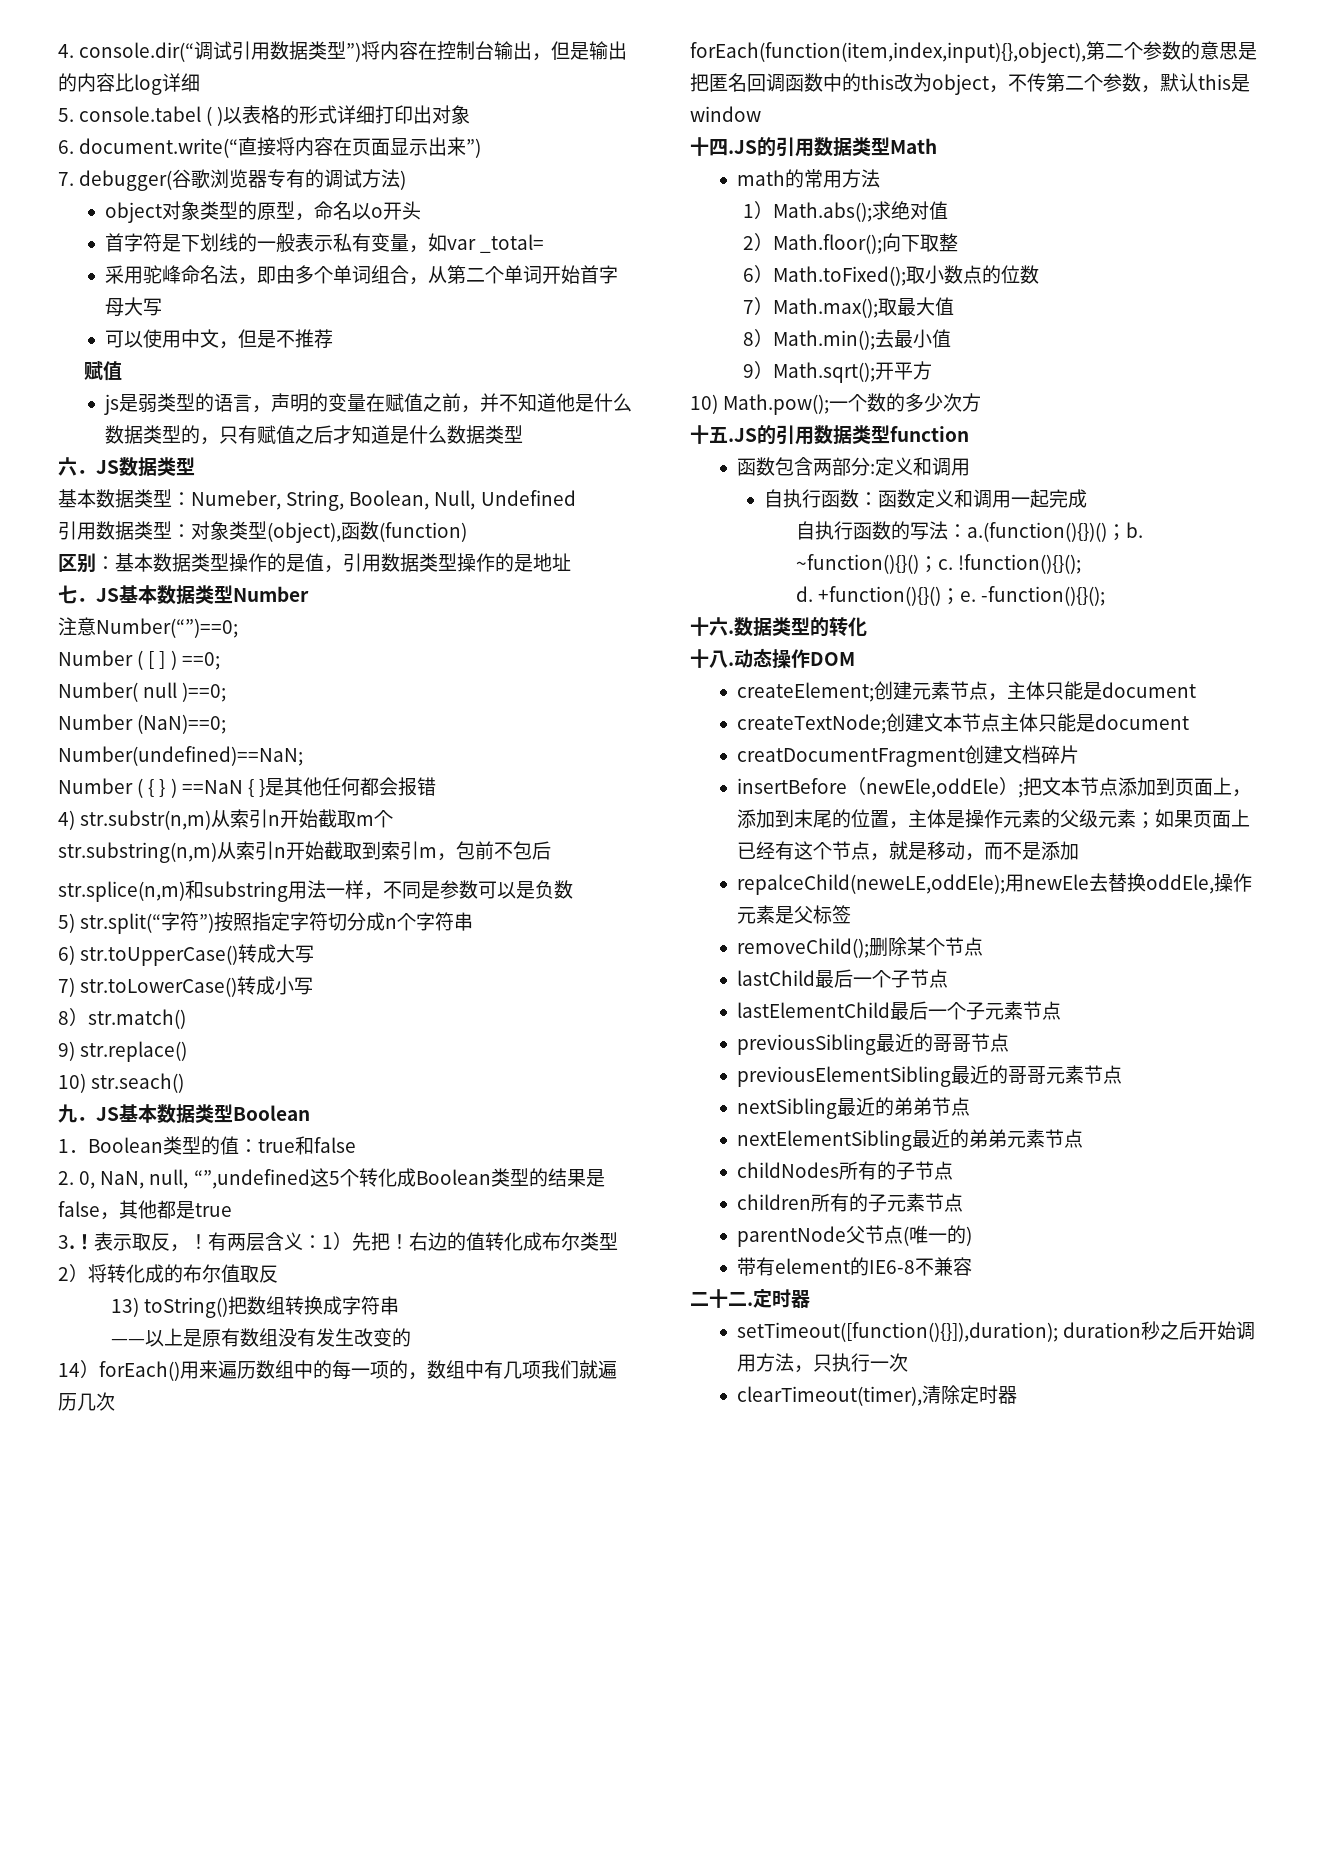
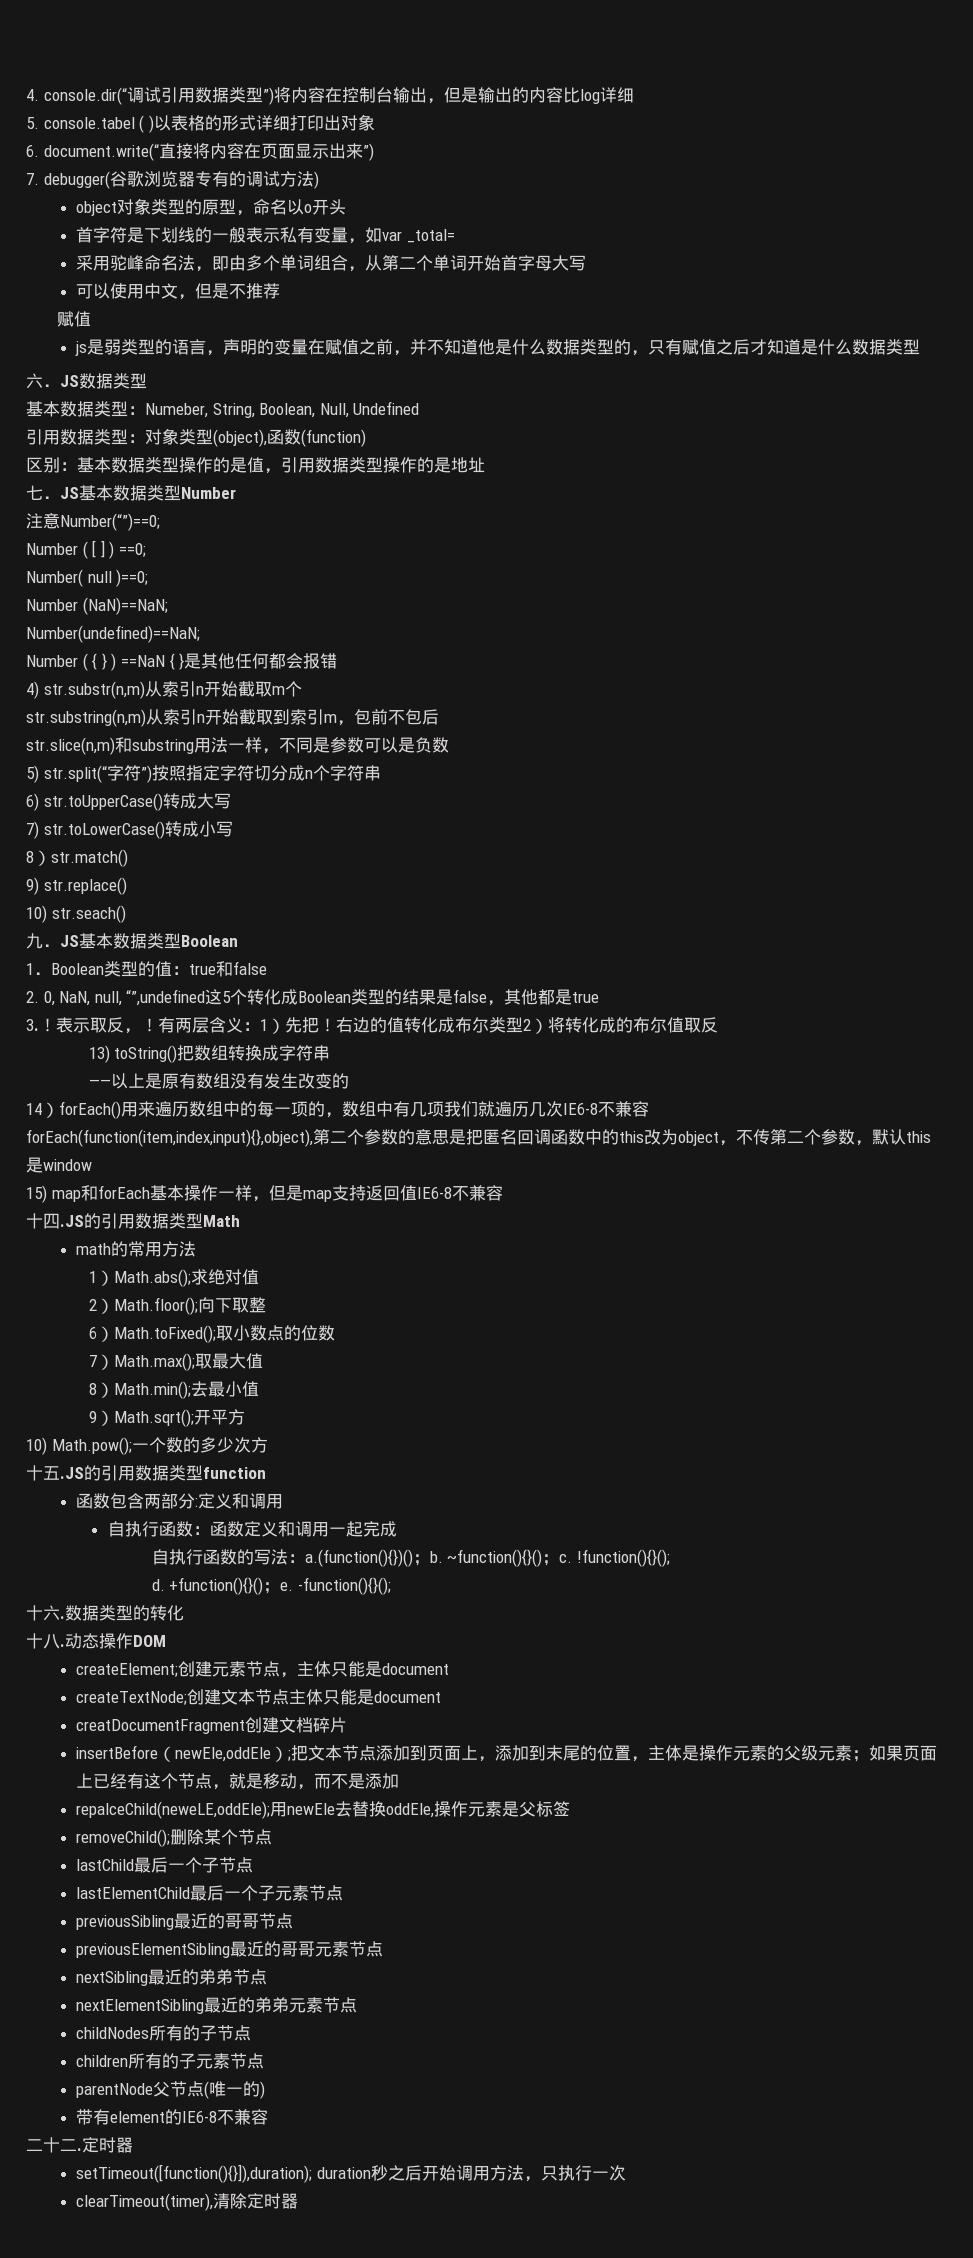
[137,714,227,734] (NaN)==0; -> [82,597,168,615] (NaN)==NaN;
[58,881,185,902] str.splice(n,m) -> [26,737,115,755] str.slice(n,m)
(115, 1401) none -> [563,1101,649,1117] IE6-8不兼容
(761, 114) none -> [26,1185,503,1203] // 15) map和forEach基本操作一样，但是map支持返回值IE6-8不兼容

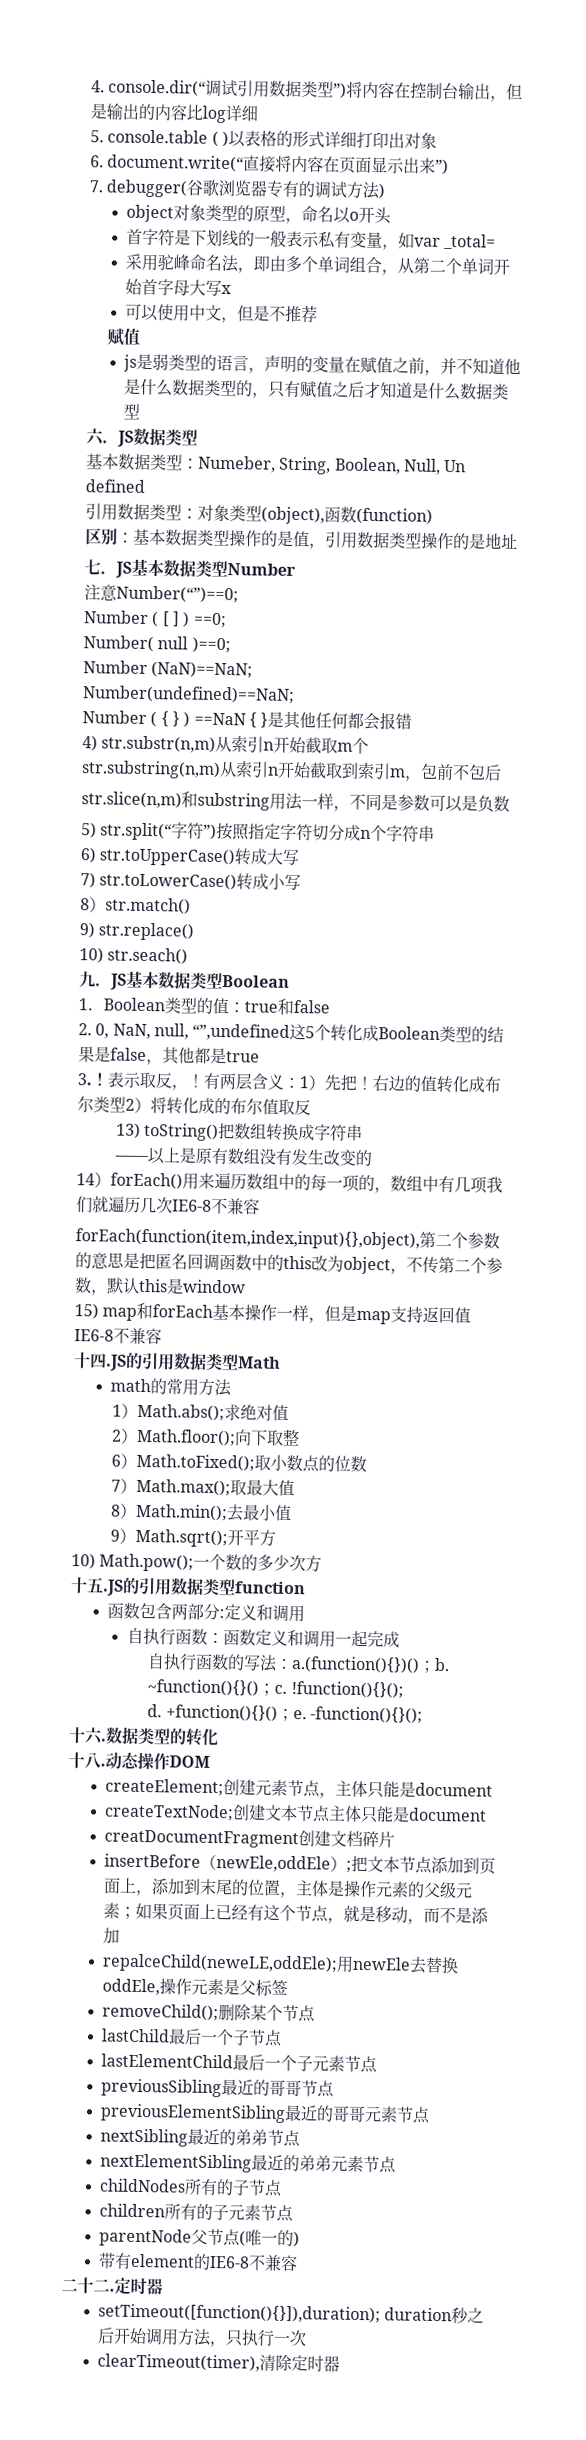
[43,117,135,129] console.tabel -> [107,129,209,144] console.table
(587, 263) none -> [221,284,233,295] x
[353,401,420,415] Undefined -> [444,459,467,473] [85,479,145,493] Un defined

